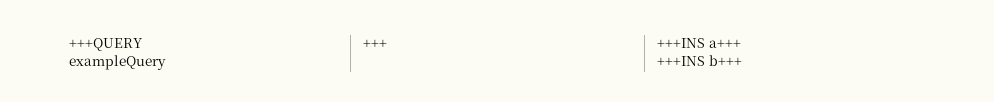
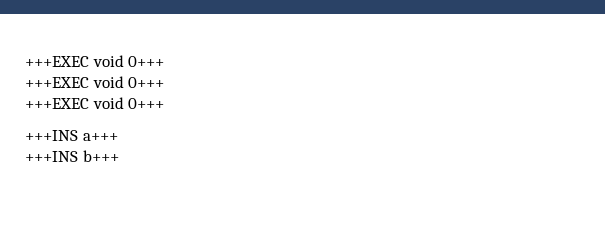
[69,38,143,51] [69,55,166,70] [363,39,387,48] +++QUERY // exampleQuery // +++ -> [25,55,165,67] [25,76,165,88] [25,97,165,109] +++EXEC void 0+++ // +++EXEC void 0+++ // +++EXEC void 0+++

